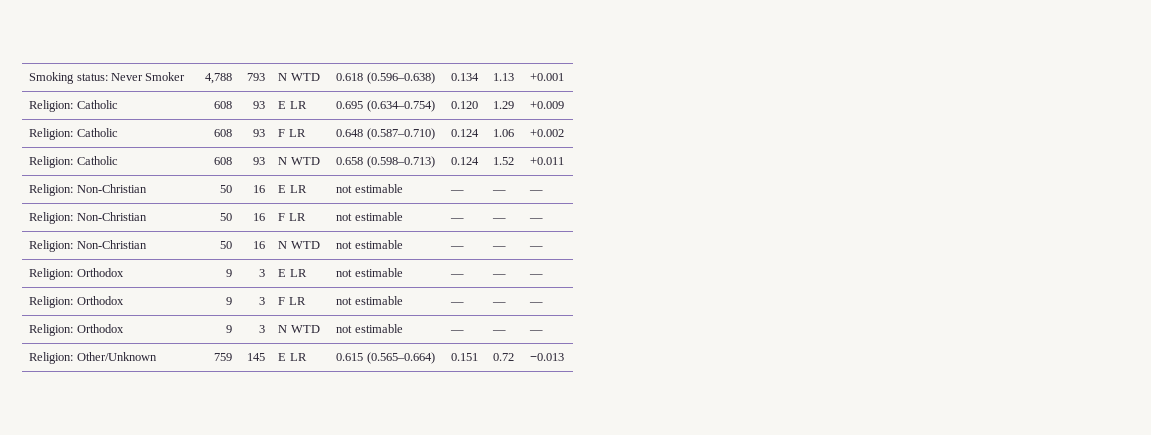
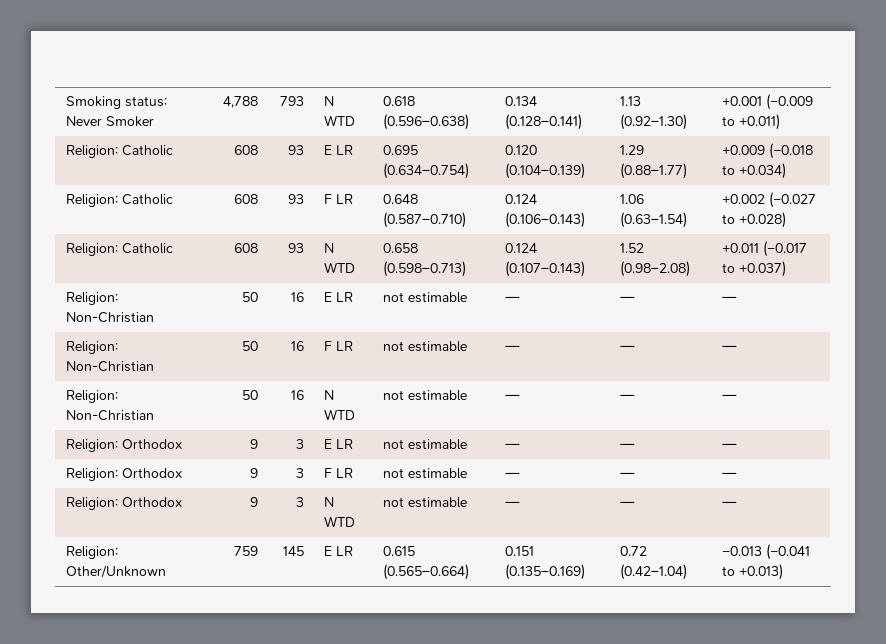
(480, 77) none -> [504,114,582,130] (0.128–0.141)
(515, 77) none -> [619,114,687,130] (0.92–1.30)
(565, 77) none -> [765,94,813,110] [721,114,780,130] (−0.009 to +0.011)
(479, 105) none -> [504,163,585,179] (0.104–0.139)
(515, 105) none -> [619,163,687,179] (0.88–1.77)
(565, 105) none -> [768,143,813,159] [721,163,786,179] (−0.018 to +0.034)
(480, 133) none -> [504,212,585,228] (0.106–0.143)
(515, 133) none -> [619,212,687,228] (0.63–1.54)
(565, 133) none -> [768,192,816,208] [721,212,786,228] (−0.027 to +0.028)
(480, 161) none -> [504,261,585,277] (0.107–0.143)
(515, 161) none -> [619,261,690,277] (0.98–2.08)
(565, 161) none -> [762,241,807,257] [721,261,786,277] (−0.017 to +0.037)
(479, 357) none -> [504,564,585,580] (0.135–0.169)
(515, 357) none -> [619,564,687,580] (0.42–1.04)
(565, 357) none -> [765,544,810,560] [721,564,783,580] (−0.041 to +0.013)

